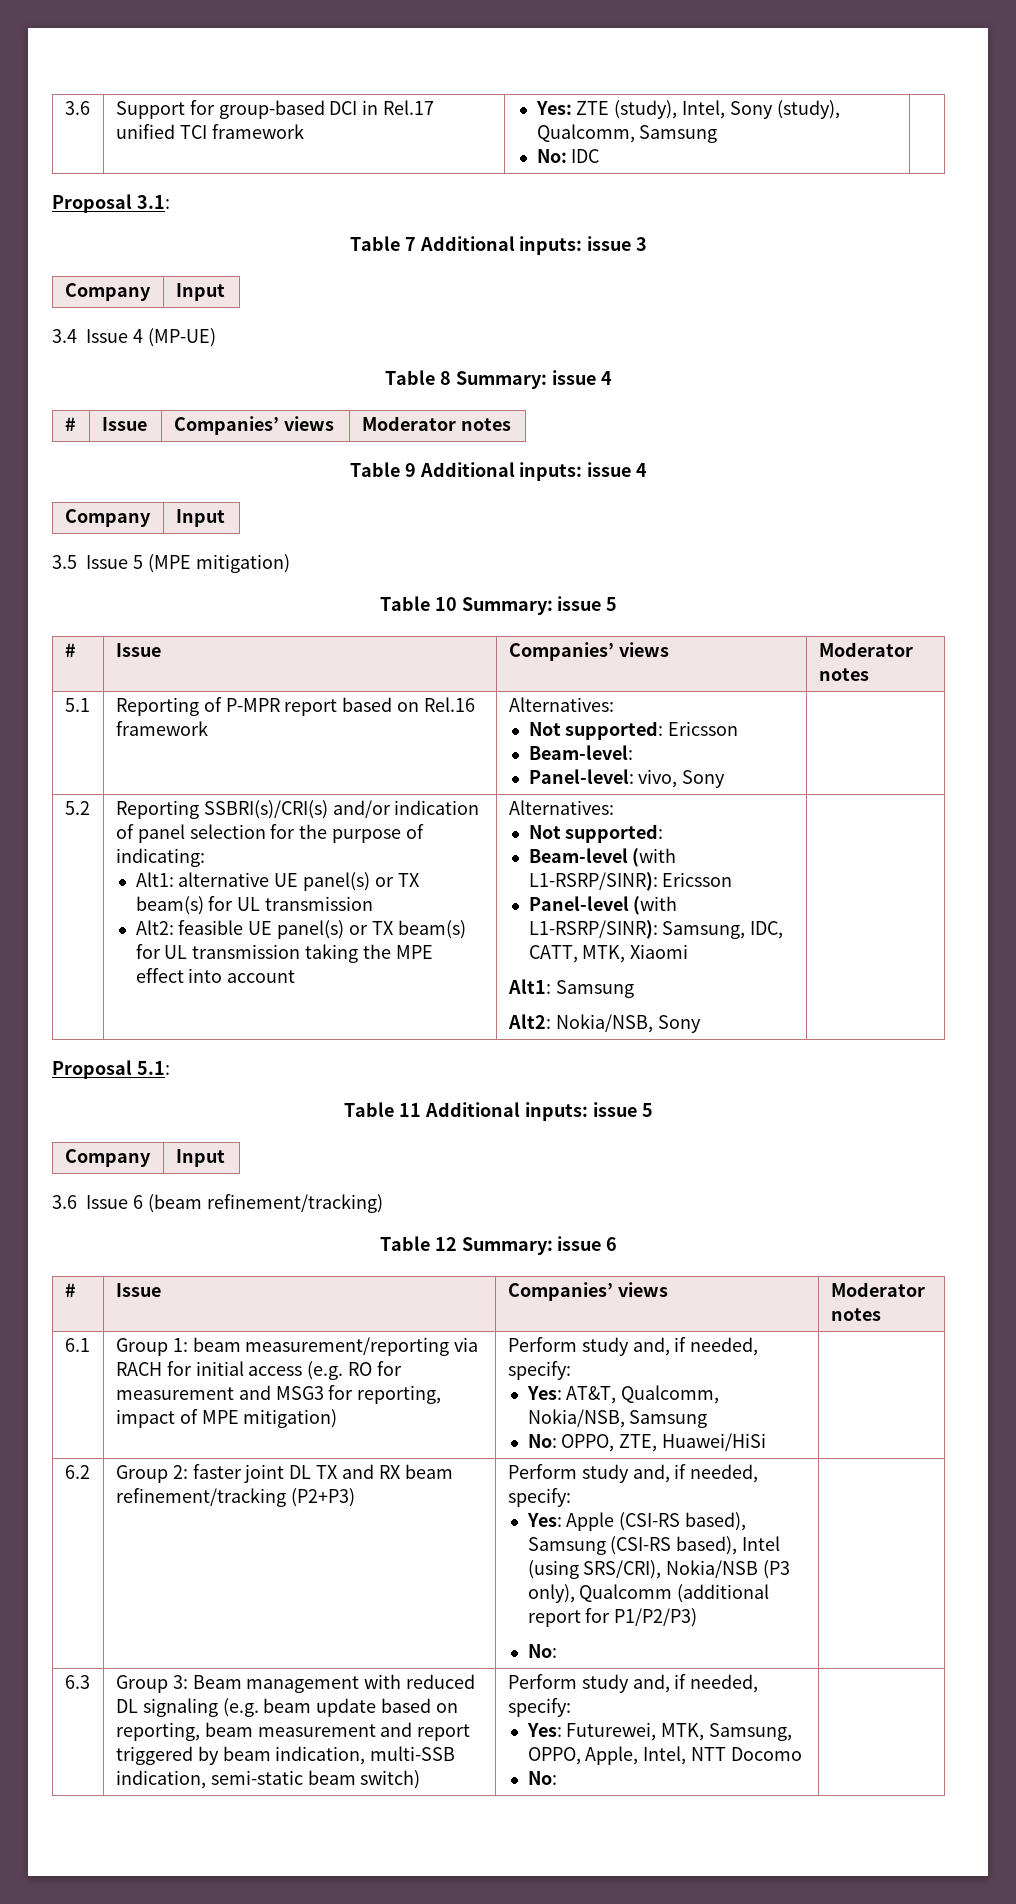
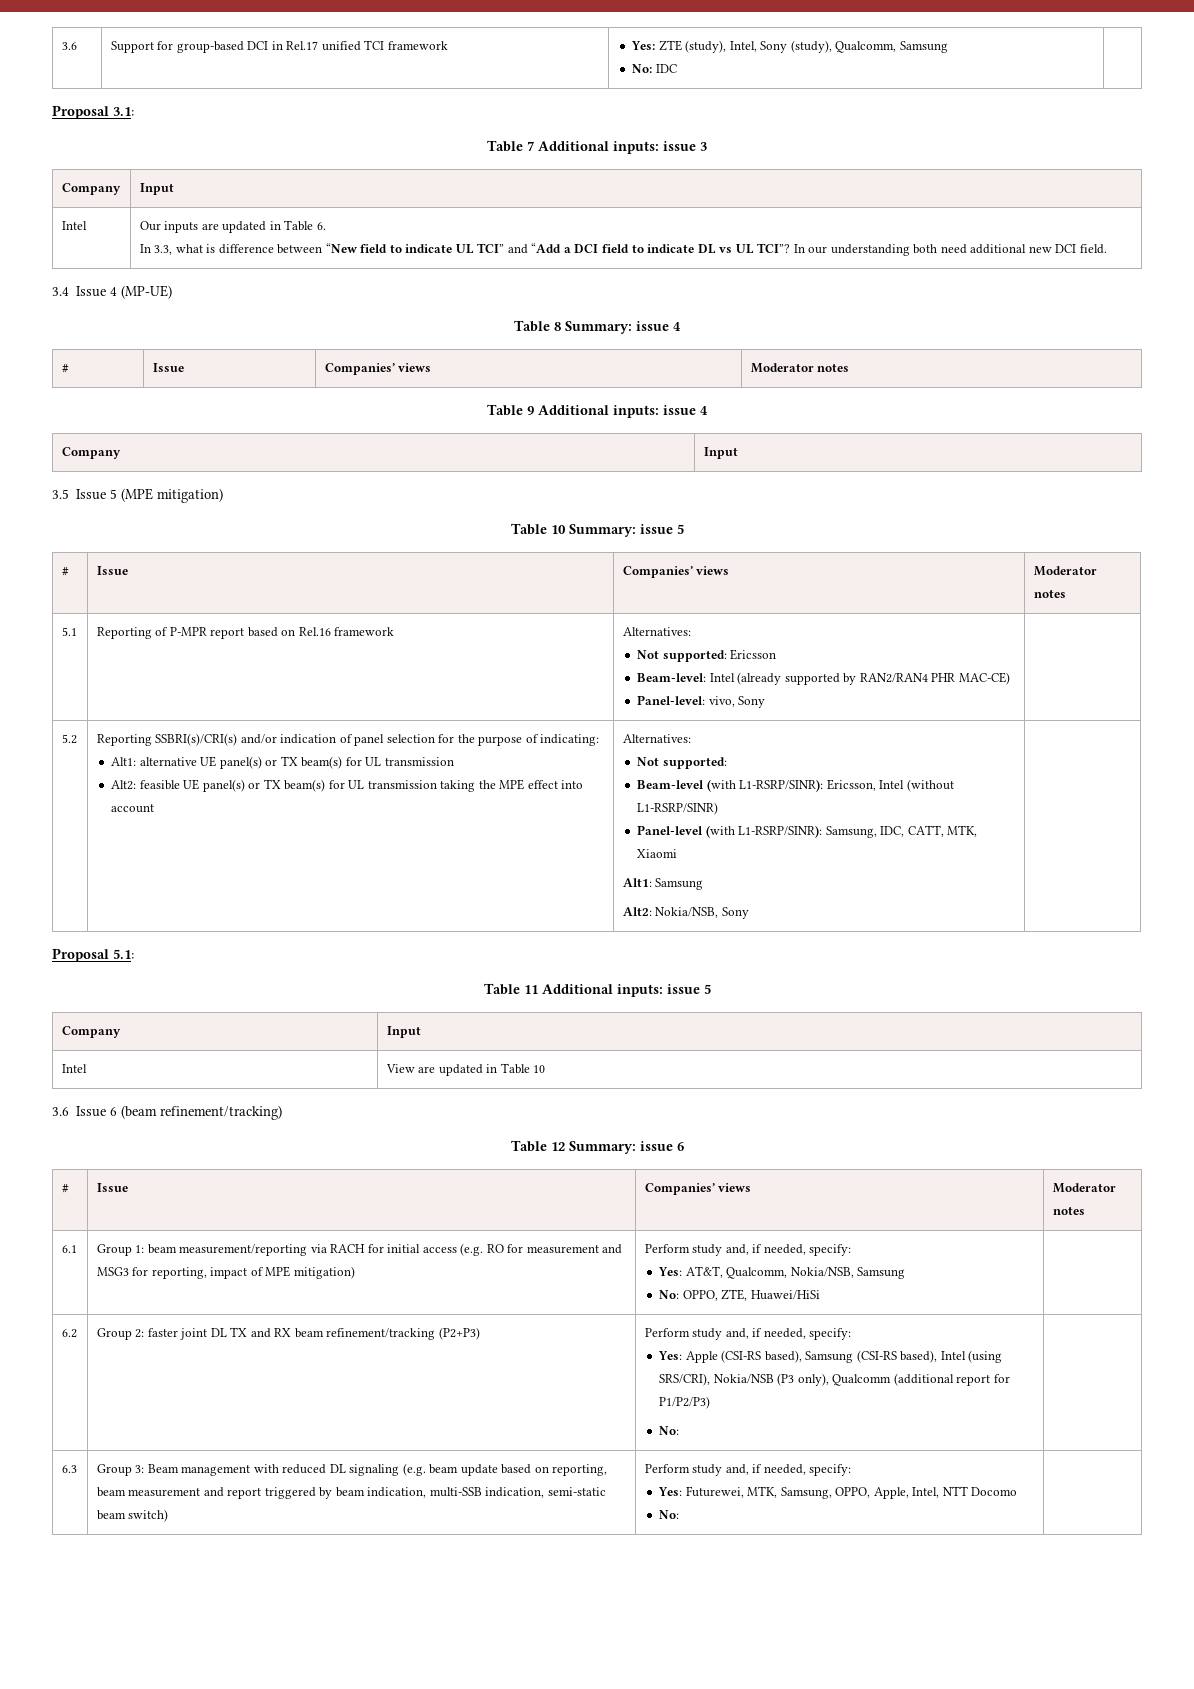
(225, 292) none -> [61,221,87,230] [139,220,326,233] [139,243,1107,256] // Intel | Our inputs are updated in Table 6. // In 3.3, what is difference between “New field to indicate UL TCI” and “Add a DCI field to indicate DL vs UL TCI”? In our understanding both need additional new DCI field.
(633, 752) none -> [709,672,1010,685] Intel (already supported by RAN2/RAN4 PHR MAC-CE)
[662,872,733,887] Ericsson -> [826,779,954,792] [637,802,719,815] Ericsson, Intel (without L1-RSRP/SINR)
(225, 1158) none -> [61,1064,87,1073] [385,1063,546,1076] // Intel | View are updated in Table 10

